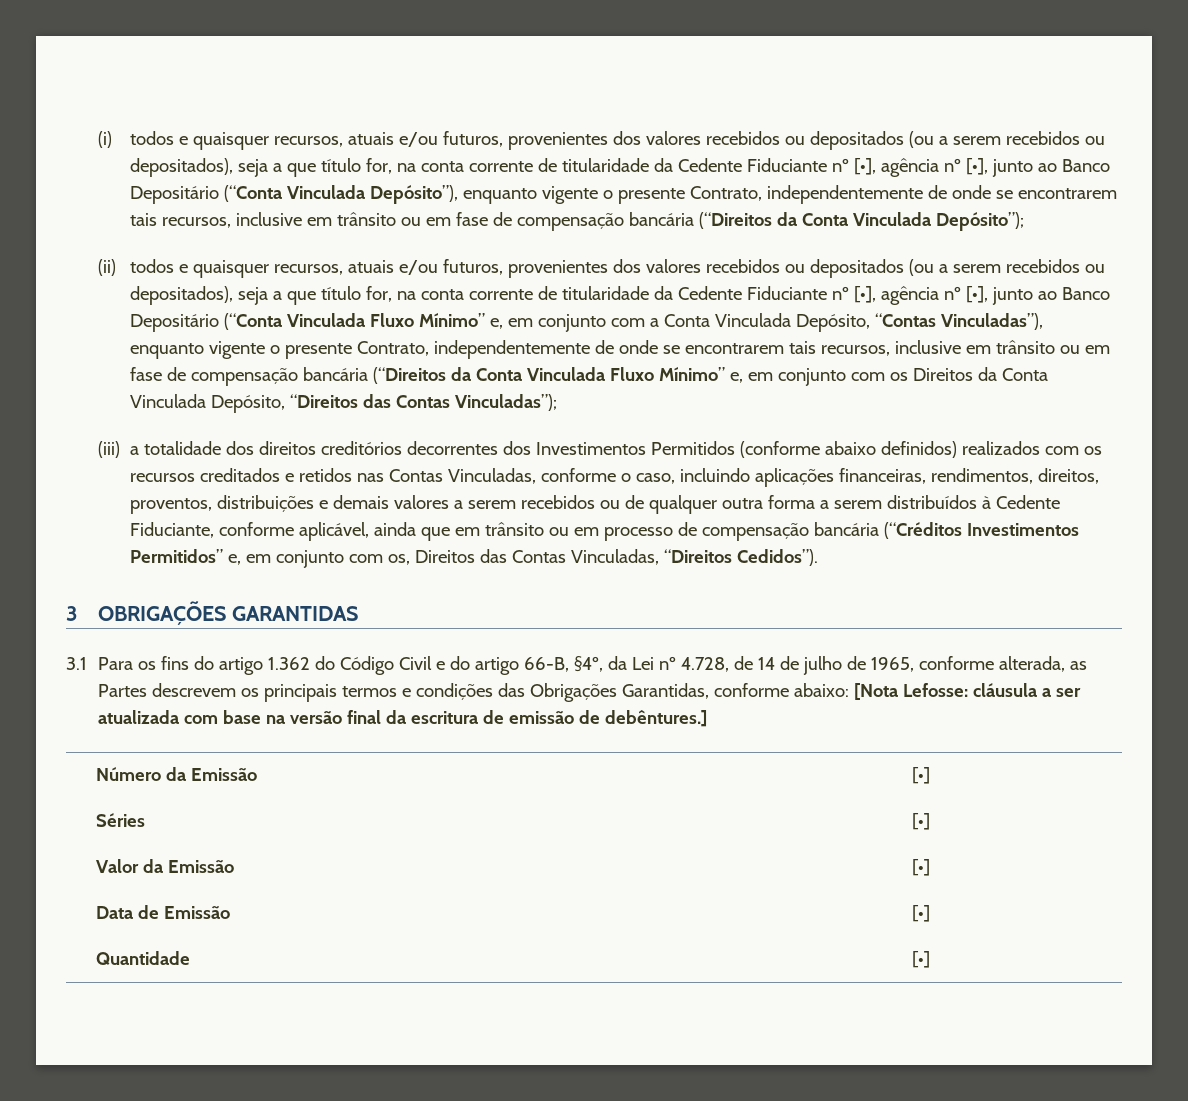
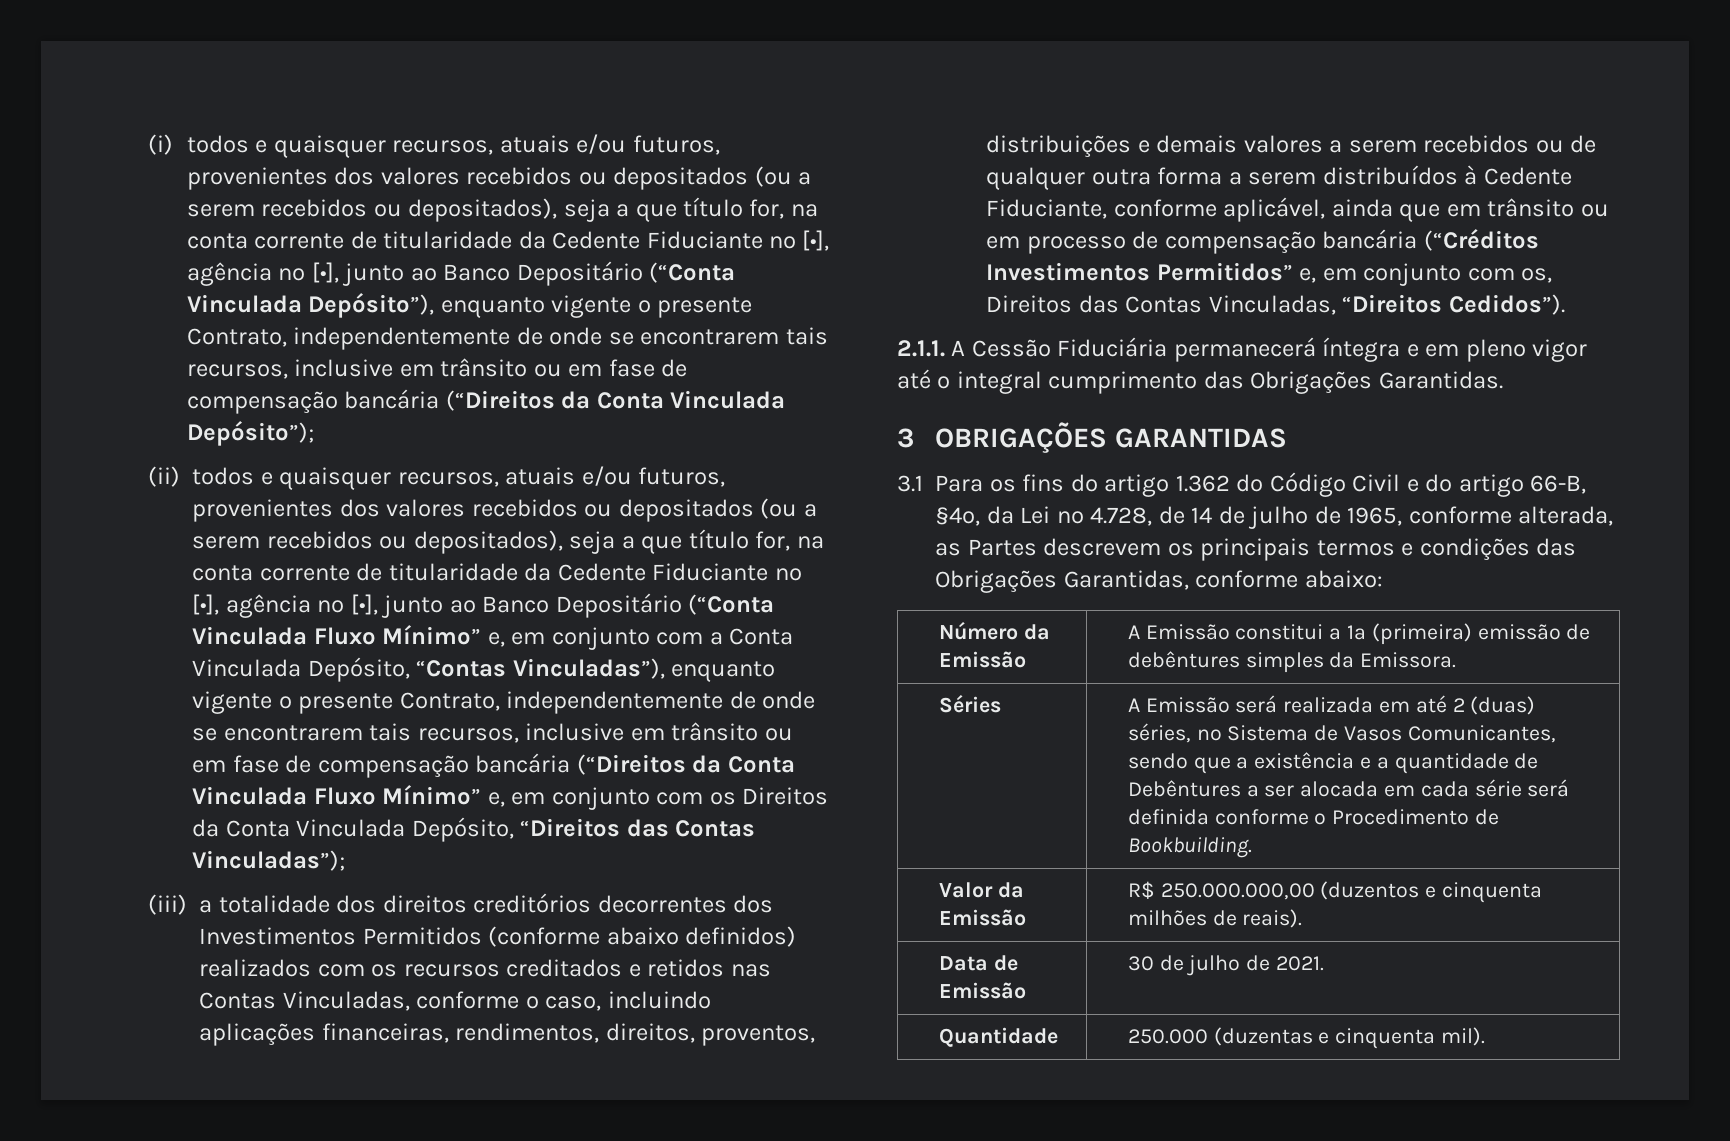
(819, 557) none -> [897,337,1588,362] [897,369,1503,394] // 2.1.1. A Cessão Fiduciária permanecerá íntegra e em pleno vigor até o integral cumprimento das Obrigações Garantidas.
[854,683,1082,700] [98,710,708,727] [96,767,258,781] [912,767,931,784] [96,813,146,827] [912,813,931,830] [96,859,235,873] [912,859,931,876] [96,905,231,919] [912,905,931,922] [96,951,191,965] [912,951,931,968] [Nota Lefosse: cláusula a ser atualizada com base na versão final da escritura de emissão de debêntures.] // Número da Emissão | [•] // Séries | [•] // Valor da Emissão | [•] // Data de Emissão | [•] // Quantidade | [•] -> [938,622,1050,640] [938,651,1026,668] [1127,623,1591,645] [1127,651,1457,673] [938,695,1001,713] [1127,695,1536,715] [1127,723,1556,743] [1127,752,1539,774] [1127,779,1570,797] [1127,809,1500,825] [1127,837,1252,858] [938,882,1024,898] [938,909,1026,926] [1127,881,1543,903] [1127,909,1303,928] [938,955,1018,971] [938,982,1026,999] [1127,955,1325,976] [938,1027,1058,1047] [1127,1027,1486,1049] // Número da Emissão | A Emissão constitui a 1ª (primeira) emissão de debêntures simples da Emissora. // Séries | A Emissão será realizada em até 2 (duas) séries, no Sistema de Vasos Comunicantes, sendo que a existência e a quantidade de Debêntures a ser alocada em cada série será definida conforme o Procedimento de Bookbuilding. // Valor da Emissão | R$ 250.000.000,00 (duzentos e cinquenta milhões de reais). // Data de Emissão | 30 de julho de 2021. // Quantidade | 250.000 (duzentas e cinquenta mil).

